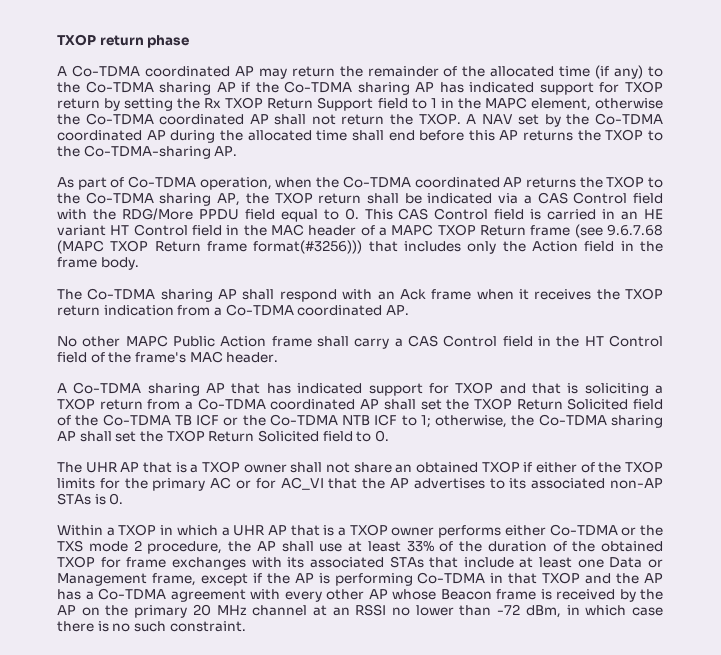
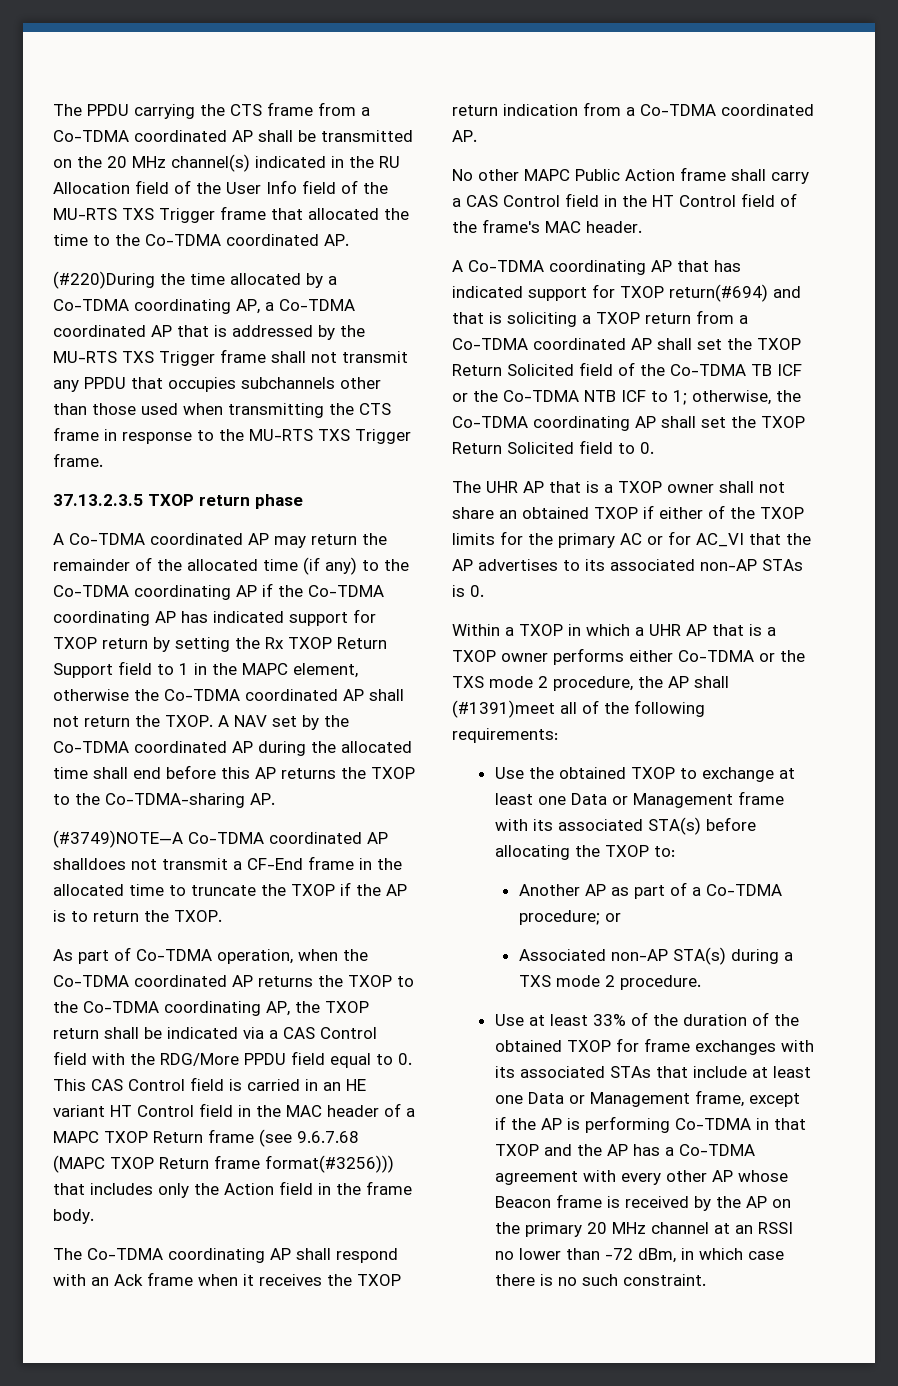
(57, 40) none -> [53,102,370,119] [53,130,413,142] [53,154,400,172] [53,180,388,194] [53,206,409,223] [53,234,349,246] [53,271,337,289] [53,299,355,314] [53,325,365,340] [53,349,408,366] [53,377,381,392] [53,403,391,418] [53,427,411,444] [53,453,103,467] [53,494,143,506] The PPDU carrying the CTS frame from a Co-TDMA coordinated AP shall be transmitted on the 20 MHz channel(s) indicated in the RU Allocation field of the User Info field of the MU-RTS TXS Trigger frame that allocated the time to the Co-TDMA coordinated AP. // (#220)During the time allocated by a Co-TDMA coordinating AP, a Co-TDMA coordinated AP that is addressed by the MU-RTS TXS Trigger frame shall not transmit any PPDU that occupies subchannels other than those used when transmitting the CTS frame in response to the MU-RTS TXS Trigger frame. // 37.13.2.3.5
[159,82,212,95] sharing -> [134,585,231,600] coordinating
[357,82,410,95] sharing -> [53,611,150,626] coordinating
(238, 151) none -> [53,830,388,848] [53,856,402,870] [53,882,407,896] [53,910,222,922] // (#3749)NOTE—A Co-TDMA coordinated AP shalldoes not transmit a CF-End frame in the allocated time to truncate the TXOP if the AP is to return the TXOP.
[159,193,212,206] sharing -> [164,1001,261,1016] coordinating
[160,289,213,302] sharing -> [168,1248,265,1263] coordinating
[147,383,200,396] sharing -> [549,260,646,275] coordinating
(494, 388) none -> [669,284,768,302] return(#694)
[611,415,663,428] sharing -> [533,416,630,431] coordinating
[319,543,343,552] use -> [452,700,705,718] [452,728,558,743] [494,767,795,782] [494,791,784,808] [494,817,756,835] [494,845,675,860] [518,882,782,899] [518,910,621,925] [518,947,793,965] [518,975,701,990] [494,1014,524,1026] (#1391)meet all of the following requirements: // Use the obtained TXOP to exchange at least one Data or Management frame with its associated STA(s) before allocating the TXOP to: // Another AP as part of a Co-TDMA procedure; or // Associated non-AP STA(s) during a TXS mode 2 procedure. // Use

